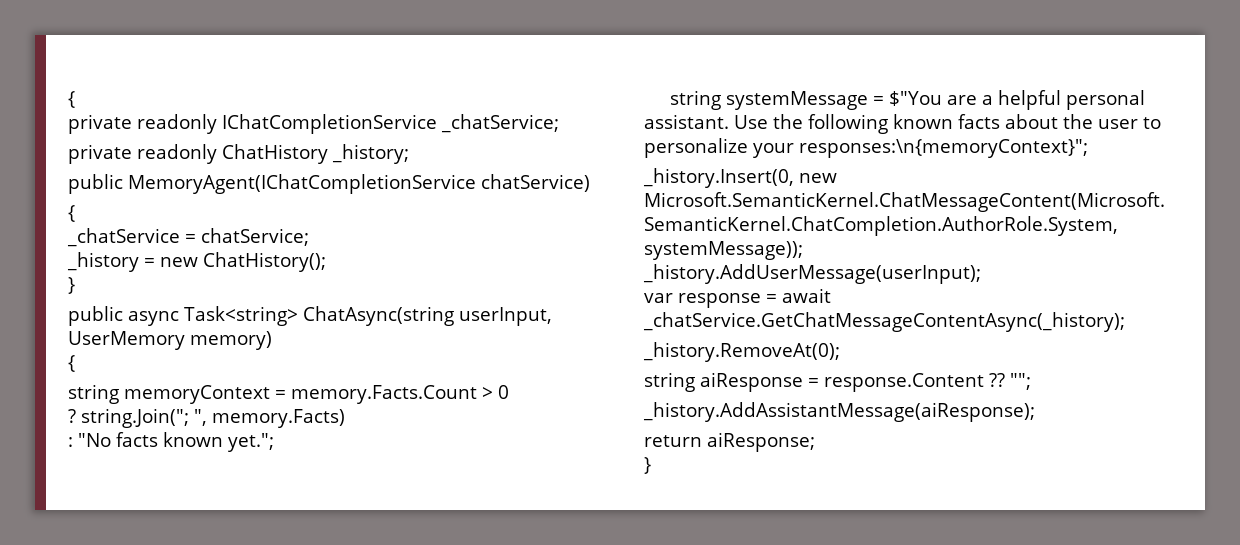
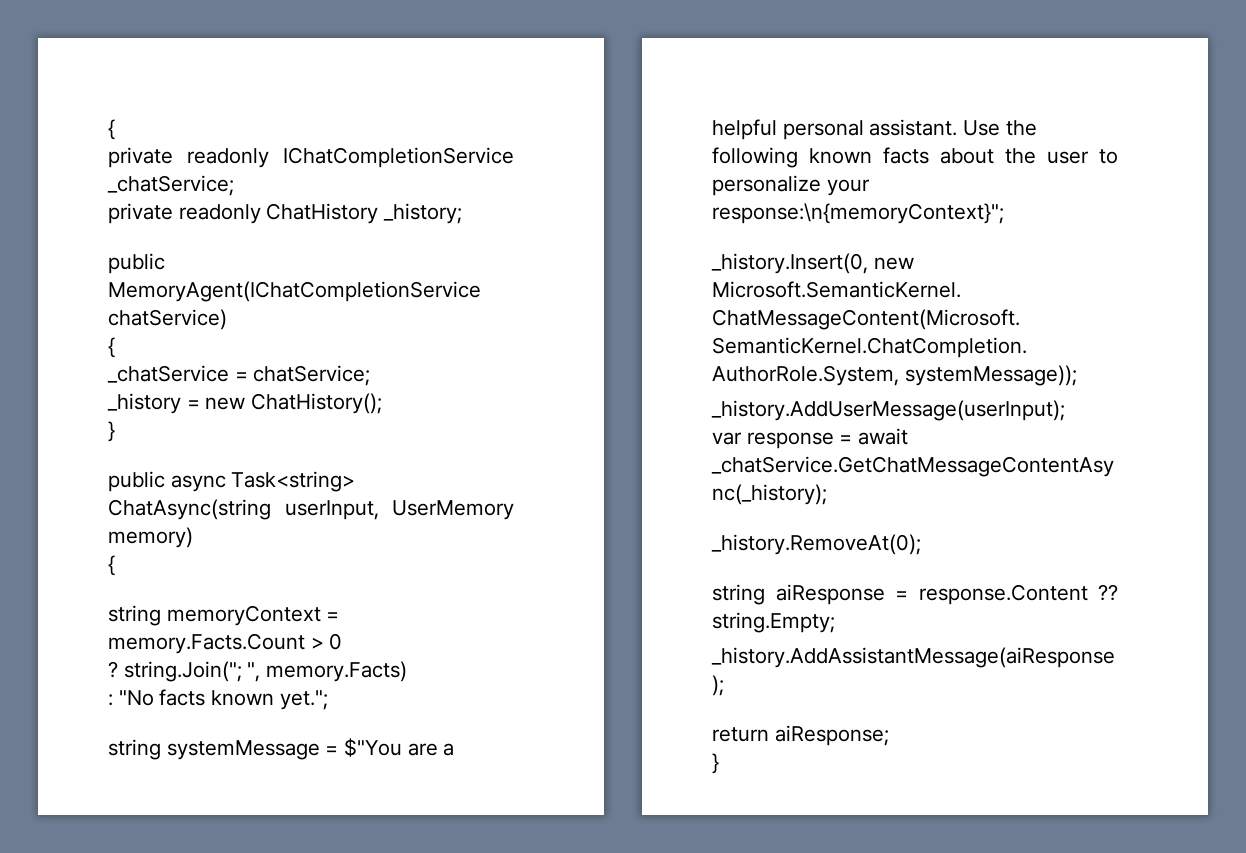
[799,139,1088,158] responses:\n{memoryContext}"; -> [712,203,1004,224] response:\n{memoryContext}";
[1009,373,1031,390] ""; -> [712,612,835,633] string.Empty;

